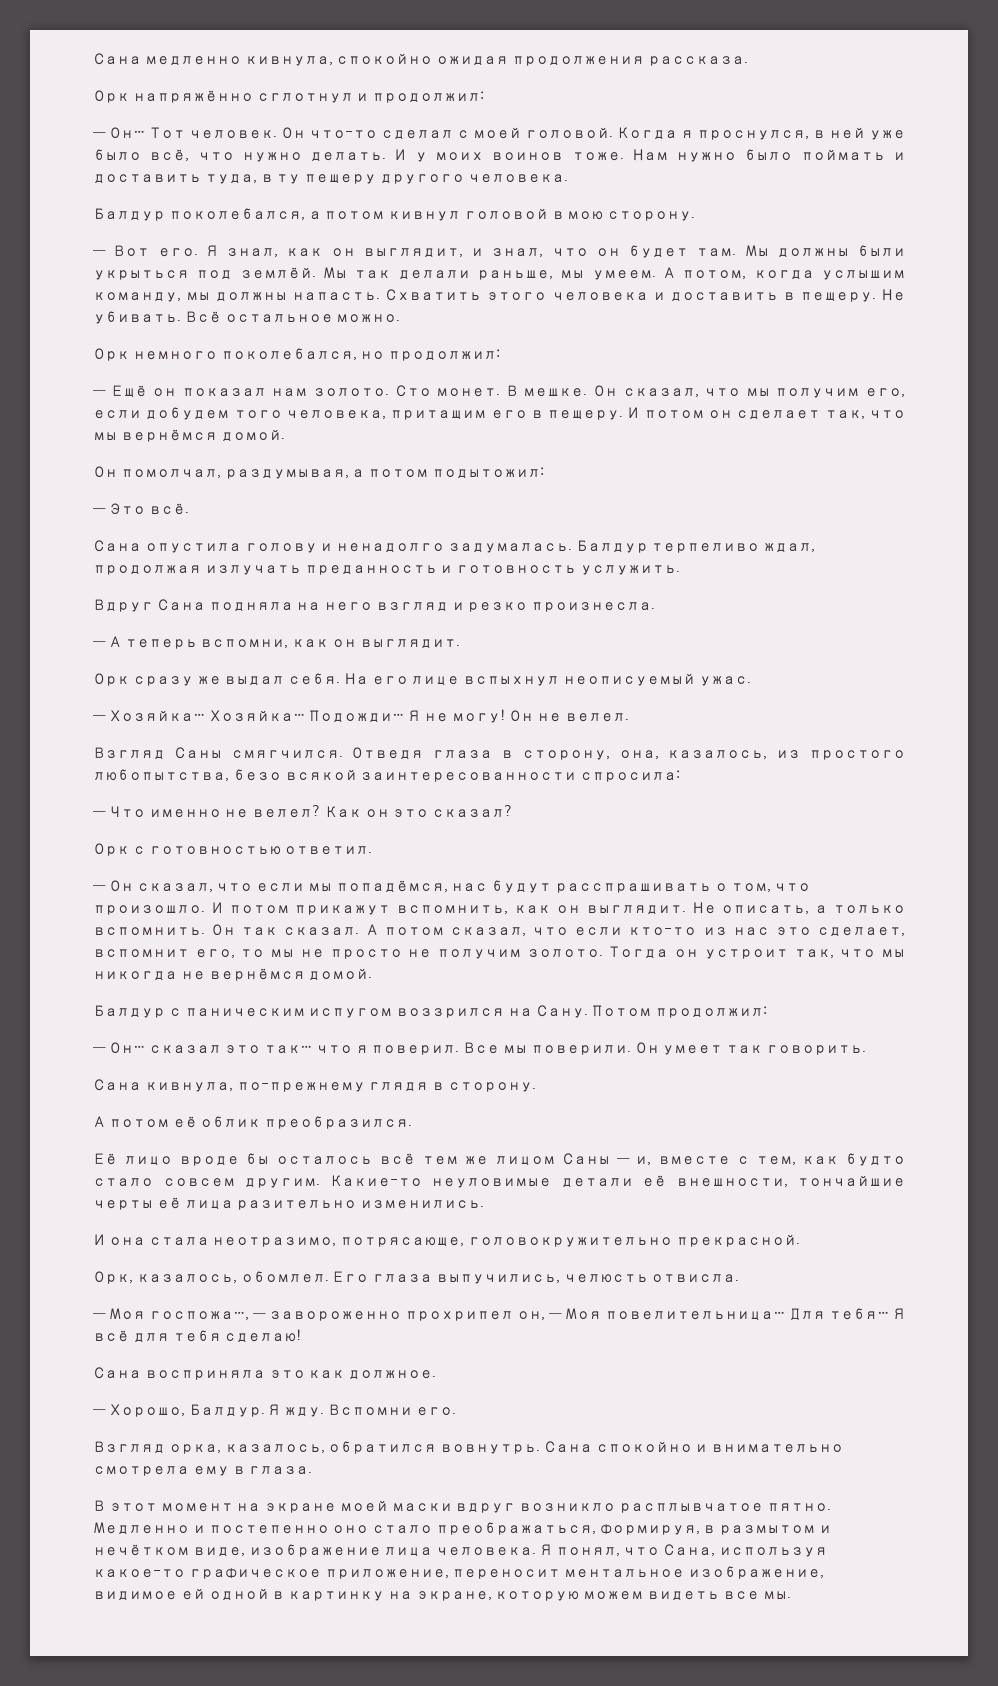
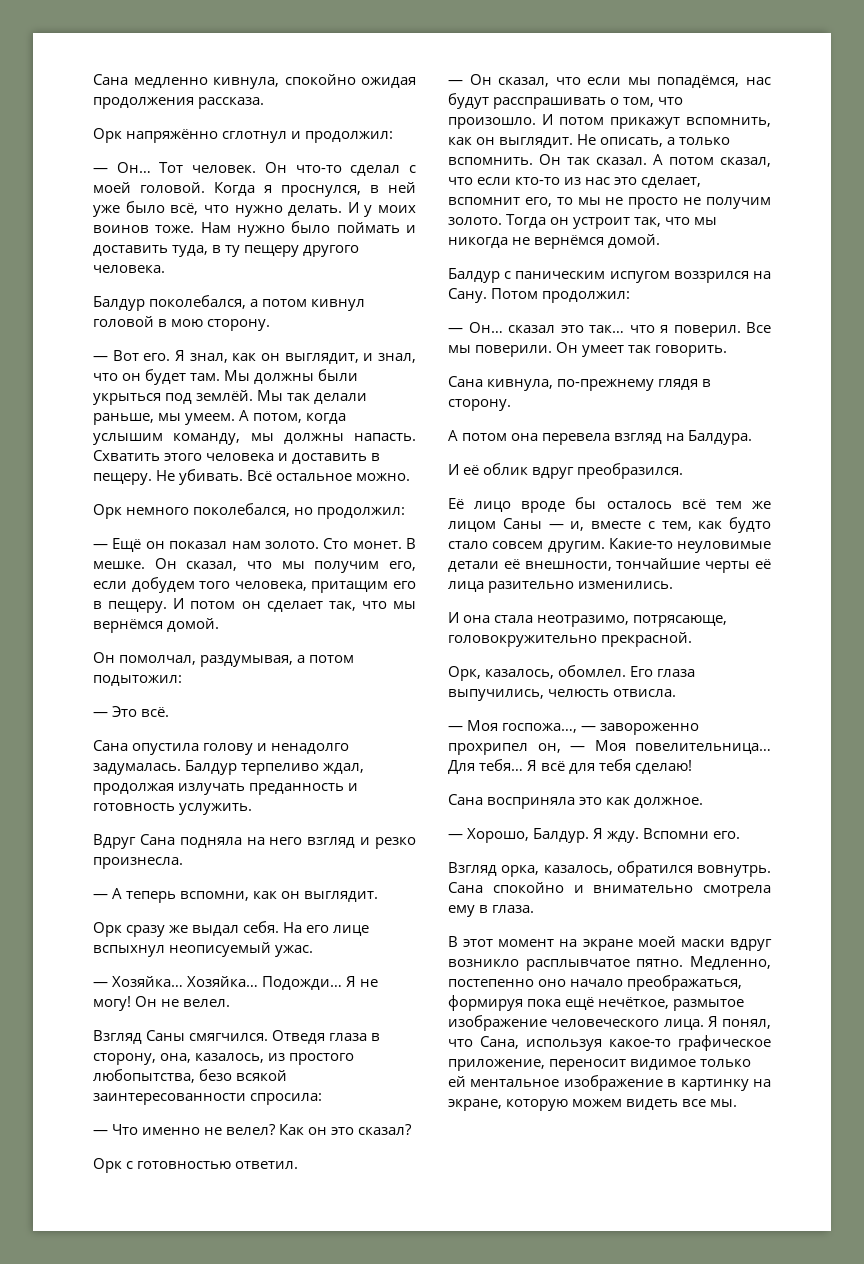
(169, 1123) none -> [511,430,753,445] [448,464,459,475] она перевела взгляд на Балдура. // И
(261, 1122) none -> [532,467,575,479] вдруг
[93,1522,832,1535] [93,1544,537,1557] Медленно и постепенно оно стало преображаться, формируя, в размытом и нечётком виде, изображение лица человека. -> [690,956,771,970] [448,975,743,991] [448,995,745,1011] [448,1015,704,1031] Медленно, постепенно оно начало преображаться, формируя пока ещё нечёткое, размытое изображение человеческого лица.
[564,1566,824,1579] [93,1588,269,1601] ментальное изображение, видимое ей одной -> [630,1059,752,1070] [448,1075,663,1091] видимое только ей ментальное изображение

